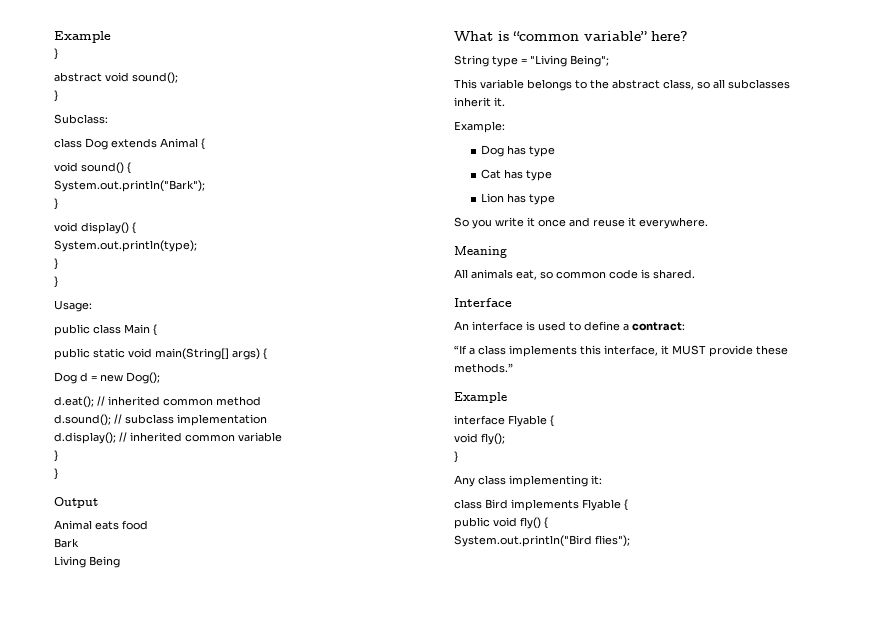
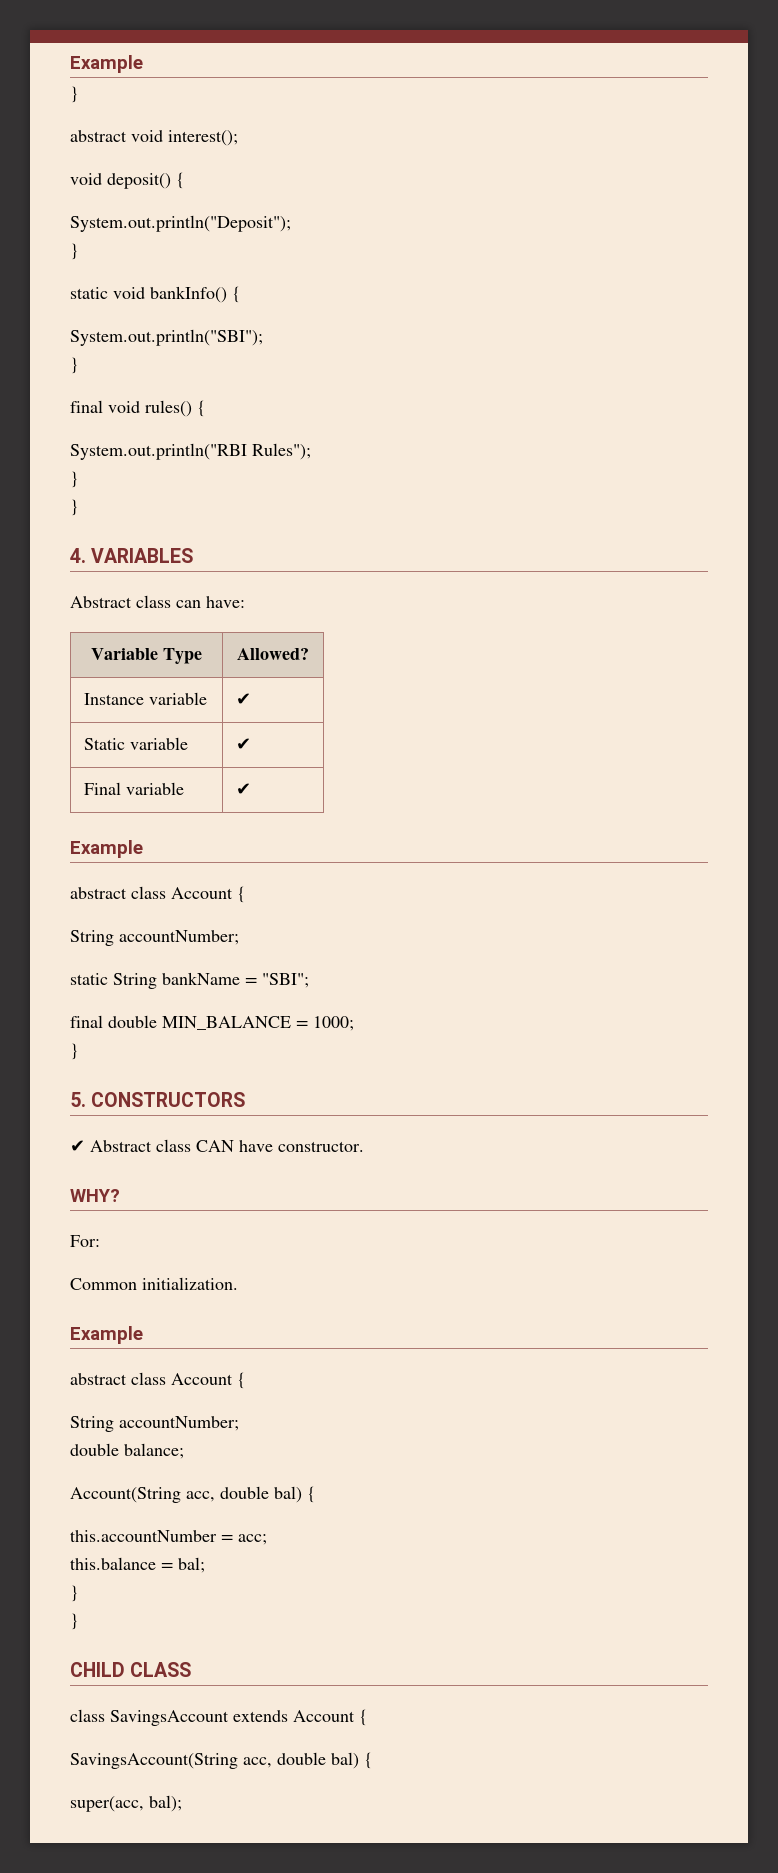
[132,72,178,84] [54,90,58,102] [54,114,108,124] [54,138,205,150] [54,162,131,174] [54,180,205,192] [54,198,58,210] [54,222,136,234] [54,240,197,252] [54,258,58,270] [54,276,58,288] [54,300,92,312] [54,324,157,336] [54,348,267,360] [54,372,160,384] [54,396,261,408] [54,414,267,426] [54,432,282,444] [54,450,58,462] [54,468,58,480] [54,497,98,508] [54,520,148,530] [54,538,79,548] [54,556,120,568] [454,31,688,41] [454,55,609,67] [454,79,790,91] [454,97,505,107] [454,121,505,133] [481,145,556,157] [481,169,553,181] [481,193,556,205] [454,217,708,229] [454,246,507,258] [454,269,695,280] [454,298,512,307] [454,321,685,331] [454,345,788,357] [454,363,513,373] [454,392,507,403] [454,415,554,427] [454,433,505,445] [454,451,458,463] [454,475,602,487] [454,499,628,511] [454,517,548,529] [454,535,630,547] sound(); // } // Subclass: // class Dog extends Animal { // void sound() { // System.out.println("Bark"); // } // void display() { // System.out.println(type); // } // } // Usage: // public class Main { // public static void main(String[] args) { // Dog d = new Dog(); // d.eat(); // inherited common method // d.sound(); // subclass implementation // d.display(); // inherited common variable // } // } // Output // Animal eats food // Bark // Living Being // What is “common variable” here? // String type = "Living Being"; // This variable belongs to the abstract class, so all subclasses inherit it. // Example: // Dog has type // Cat has type // Lion has type // So you write it once and reuse it everywhere. // Meaning // All animals eat, so common code is shared. // Interface // An interface is used to define a contract: // “If a class implements this interface, it MUST provide these methods.” // Example // interface Flyable { // void fly(); // } // Any class implementing it: // class Bird implements Flyable { // public void fly() { // System.out.println("Bird flies"); -> [168,130,238,146] [70,172,185,189] [70,215,291,232] [70,243,79,260] [70,286,241,303] [70,329,263,346] [70,357,79,374] [70,400,206,417] [70,443,311,460] [70,471,79,488] [70,499,79,516] [70,548,194,563] [70,595,245,608] [91,648,202,664] [237,648,309,660] [83,692,207,705] [235,693,251,705] [83,737,188,750] [235,738,251,750] [83,782,184,795] [235,783,251,795] [70,840,143,858] [70,886,246,903] [70,930,239,946] [70,972,309,989] [70,1015,354,1031] [70,1043,79,1060] [70,1092,246,1107] [70,1139,364,1152] [70,1189,120,1202] [70,1235,100,1247] [70,1277,238,1290] [70,1326,143,1344] [70,1372,246,1389] [70,1416,239,1432] [70,1443,184,1459] [70,1486,316,1503] [70,1530,267,1545] [70,1557,205,1573] [70,1585,79,1602] [70,1613,79,1630] [70,1662,192,1677] [70,1709,368,1726] [70,1752,373,1769] [70,1795,182,1812] interest(); // void deposit() { // System.out.println("Deposit"); // } // static void bankInfo() { // System.out.println("SBI"); // } // final void rules() { // System.out.println("RBI Rules"); // } // } // 4. VARIABLES // Abstract class can have: // Variable Type | Allowed? // Instance variable | ✔ // Static variable | ✔ // Final variable | ✔ // Example // abstract class Account { // String accountNumber; // static String bankName = "SBI"; // final double MIN_BALANCE = 1000; // } // 5. CONSTRUCTORS // ✔ Abstract class CAN have constructor. // WHY? // For: // Common initialization. // Example // abstract class Account { // String accountNumber; // double balance; // Account(String acc, double bal) { // this.accountNumber = acc; // this.balance = bal; // } // } // CHILD CLASS // class SavingsAccount extends Account { // SavingsAccount(String acc, double bal) { // super(acc, bal);

